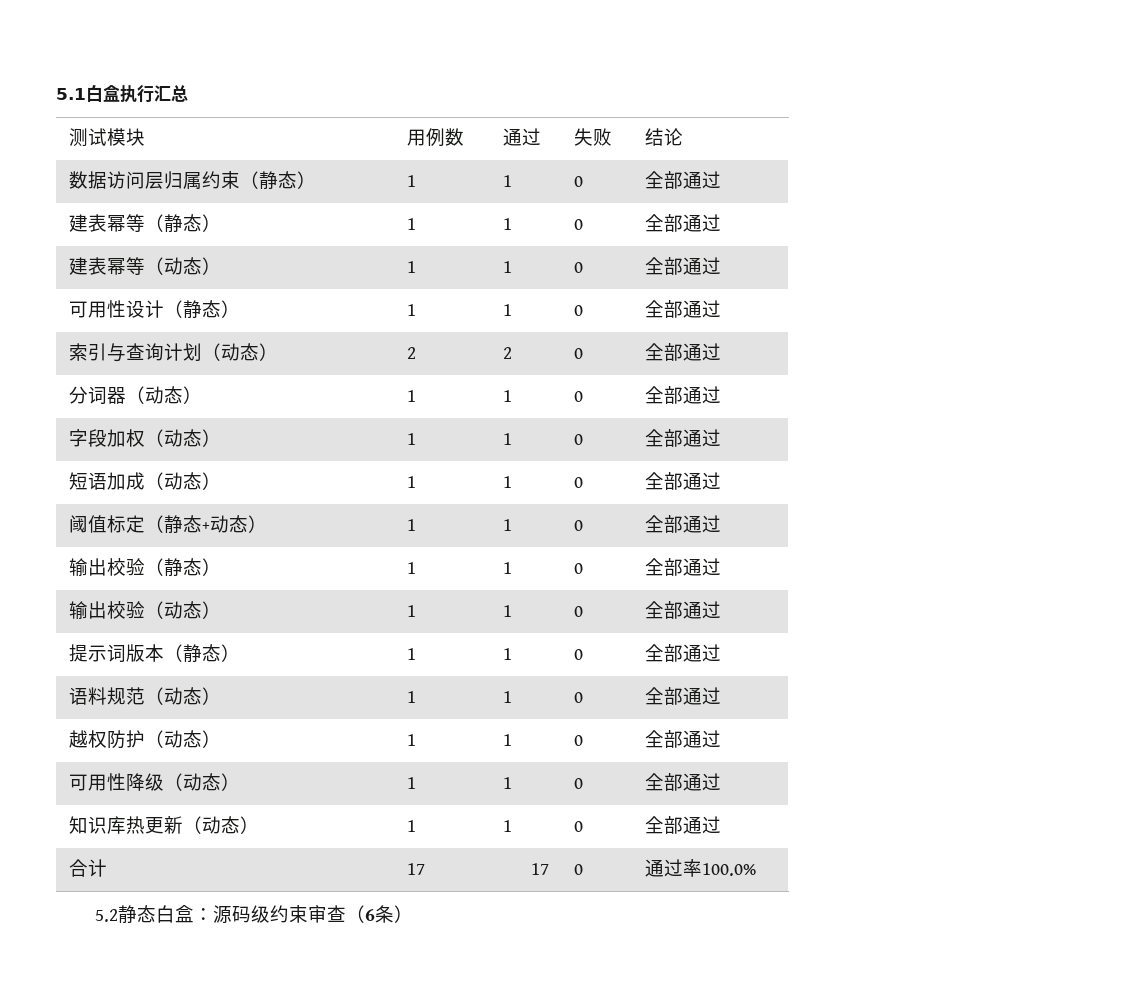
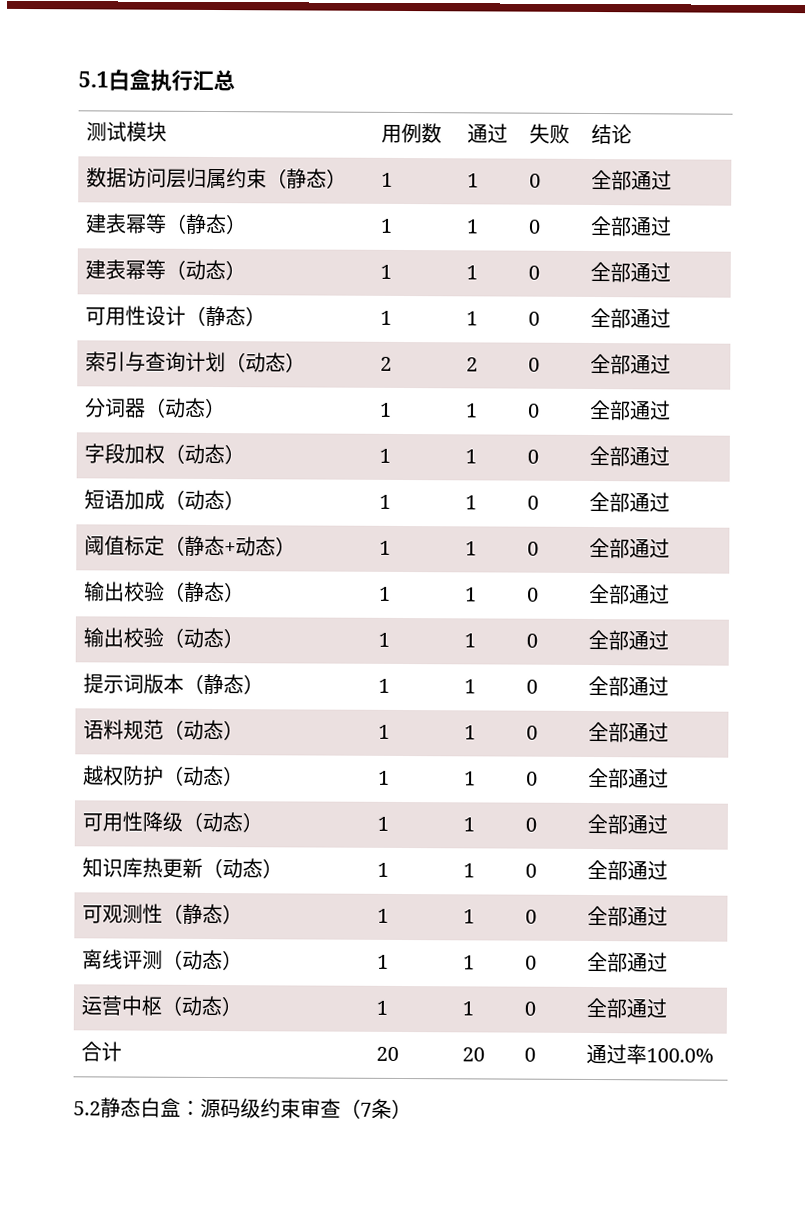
(721, 825) none -> [82,903,244,925] [377,908,390,923] [463,909,476,924] [525,909,538,924] [587,905,669,927] [82,949,244,971] [377,954,390,969] [463,955,476,970] [525,955,538,970] [587,951,669,973] [81,995,243,1017] [376,1000,389,1015] [462,1001,475,1016] [524,1001,537,1016] [586,997,668,1019] // 可观测性（静态） | 1 | 1 | 0 | 全部通过 // 离线评测（动态） | 1 | 1 | 0 | 全部通过 // 运营中枢（动态） | 1 | 1 | 0 | 全部通过
[406,863,425,875] [531,863,550,875] 17 | 17 -> [376,1046,400,1061] [462,1047,486,1062] 20 | 20
[364,909,375,921] 6 -> [360,1102,372,1117] 7

